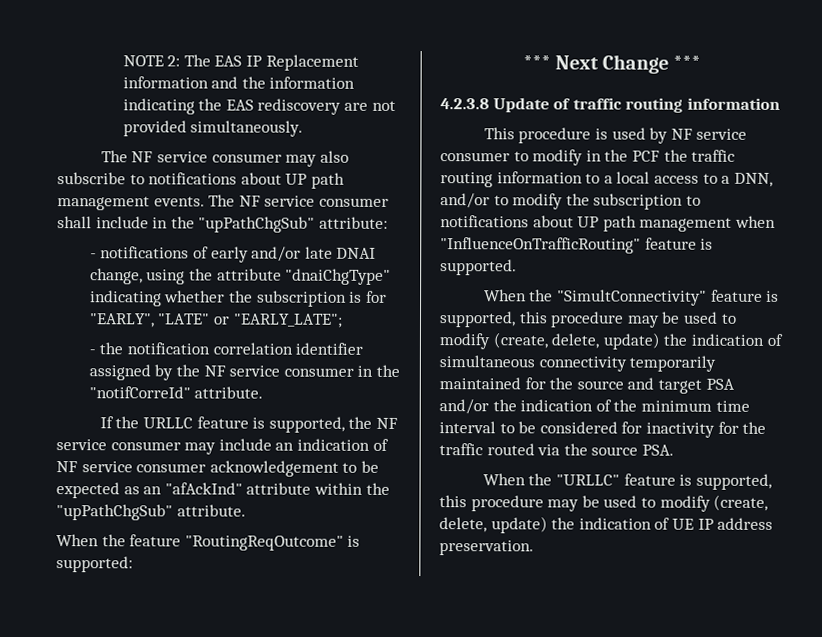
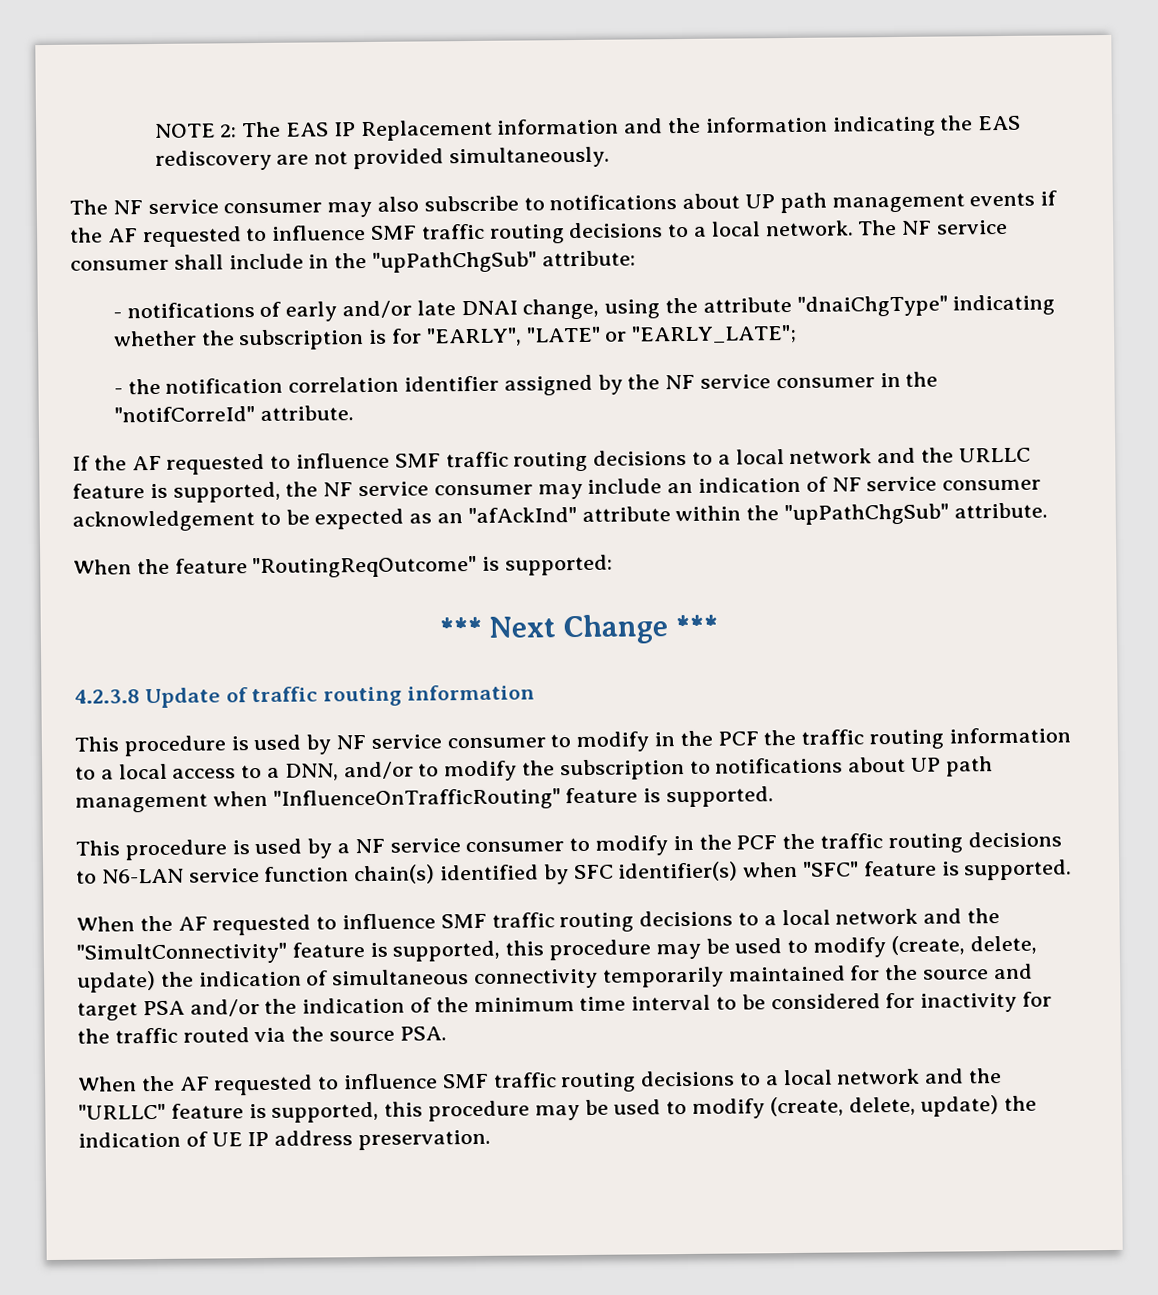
[153,196,205,207] events. -> [969,190,1058,207] [70,220,854,248] events if the AF requested to influence SMF traffic routing decisions to a local network.
(140, 422) none -> [131,447,955,475] AF requested to influence SMF traffic routing decisions to a local network and the
[483,289,527,302] When -> [75,831,1062,861] [76,859,1073,885] [76,908,963,936] This procedure is used by a NF service consumer to modify in the PCF the traffic routing decisions to N6-LAN service function chain(s) identified by SFC identifier(s) when "SFC" feature is supported. // When the AF requested to influence SMF traffic routing decisions to a local network and
(553, 479) none -> [179,1068,1003,1096] AF requested to influence SMF traffic routing decisions to a local network and the

